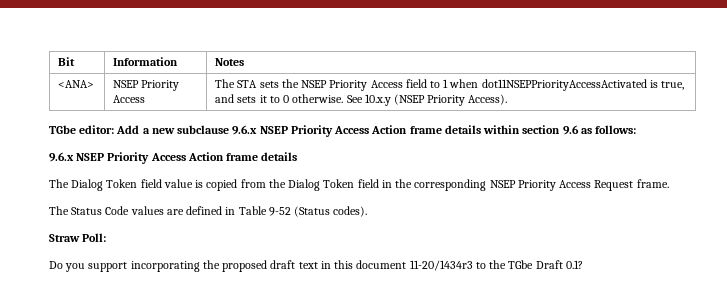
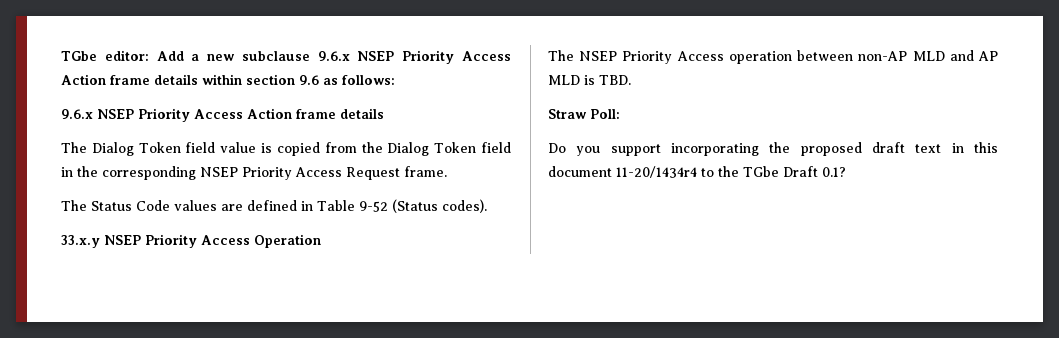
[58,57,76,66] [113,57,179,66] [215,58,245,66] [58,80,95,88] [113,80,180,91] [113,95,146,103] [215,79,685,91] [215,94,508,106] Bit | Information | Notes // <ANA> | NSEP Priority Access | The STA sets the NSEP Priority Access field to 1 when dot11NSEPPriorityAccessActivated is true, and sets it to 0 otherwise. See 10.x.y (NSEP Priority Access). // -> (61, 56) none
(368, 211) none -> [61,234,321,248] [548,50,998,64] [548,75,631,85] // 33.x.y NSEP Priority Access Operation // The NSEP Priority Access operation between non-AP MLD and AP MLD is TBD.
[409,260,473,271] 11-20/1434r3 -> [616,166,697,178] 11-20/1434r4

